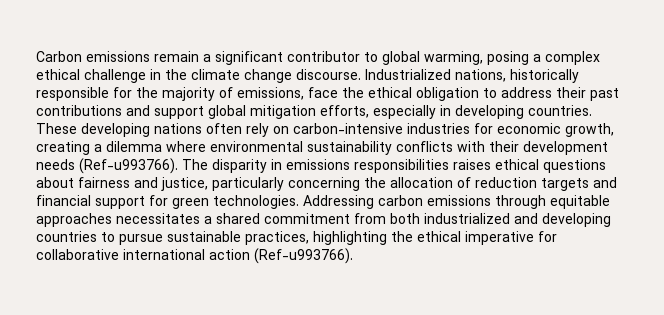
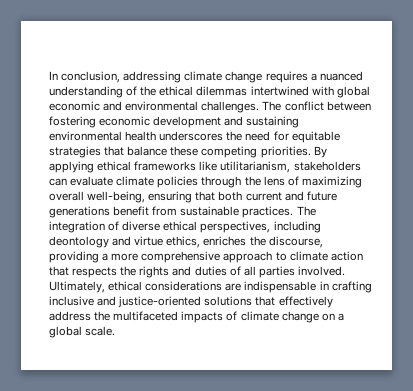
[36,51,600,65] [36,69,579,83] [36,87,619,101] [36,105,592,119] [36,123,614,137] [36,141,608,155] [36,158,606,174] [36,177,617,191] [36,195,610,209] [36,213,611,227] [36,231,557,245] [36,248,353,264] Carbon emissions remain a significant contributor to global warming, posing a complex ethical challenge in the climate change discourse. Industrialized nations, historically responsible for the majority of emissions, face the ethical obligation to address their past contributions and support global mitigation efforts, especially in developing countries. These developing nations often rely on carbon-intensive industries for economic growth, creating a dilemma where environmental sustainability conflicts with their development needs (Ref-u993766). The disparity in emissions responsibilities raises ethical questions about fairness and justice, particularly concerning the allocation of reduction targets and financial support for green technologies. Addressing carbon emissions through equitable approaches necessitates a shared commitment from both industrialized and developing countries to pursue sustainable practices, highlighting the ethical imperative for collaborative international action (Ref-u993766). -> [49,71,363,83] [49,86,370,98] [49,101,371,113] [49,116,300,128] [49,131,340,143] [49,146,327,158] [49,161,361,173] [49,176,362,188] [49,191,337,203] [49,206,316,218] [49,221,321,233] [49,236,323,248] [49,251,363,263] [49,266,345,278] [49,281,372,293] [49,296,333,308] [49,311,344,323] [49,326,116,338] In conclusion, addressing climate change requires a nuanced understanding of the ethical dilemmas intertwined with global economic and environmental challenges. The conflict between fostering economic development and sustaining environmental health underscores the need for equitable strategies that balance these competing priorities. By applying ethical frameworks like utilitarianism, stakeholders can evaluate climate policies through the lens of maximizing overall well-being, ensuring that both current and future generations benefit from sustainable practices. The integration of diverse ethical perspectives, including deontology and virtue ethics, enriches the discourse, providing a more comprehensive approach to climate action that respects the rights and duties of all parties involved. Ultimately, ethical considerations are indispensable in crafting inclusive and justice-oriented solutions that effectively address the multifaceted impacts of climate change on a global scale.

